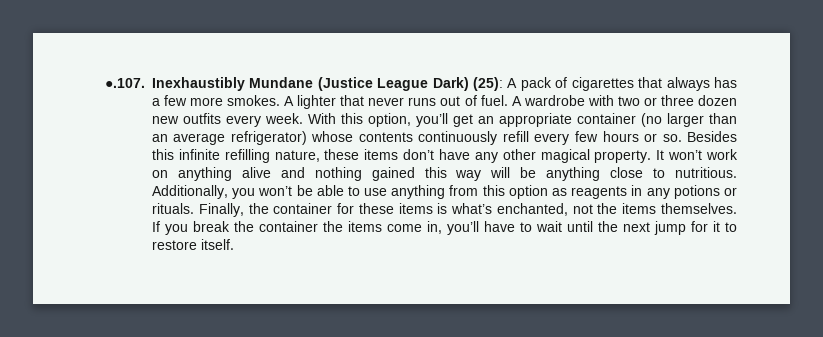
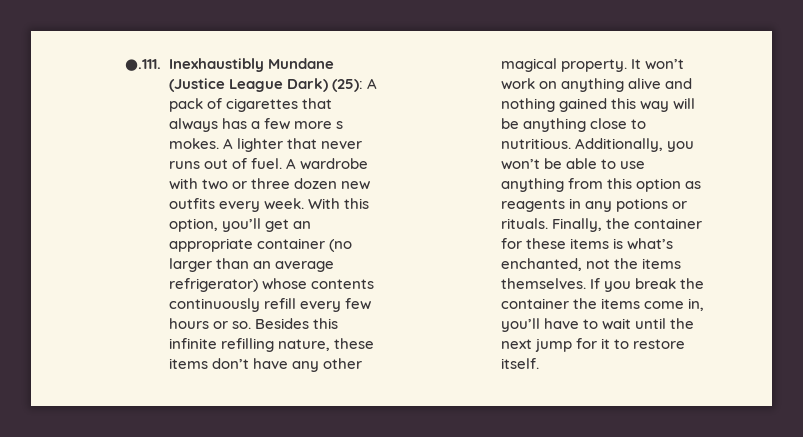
[104,78,145,88] ●.107. -> [125,59,162,71] ●.111.
[227,95,281,106] smokes. -> [335,121,343,129] [168,138,219,149] s mokes.

